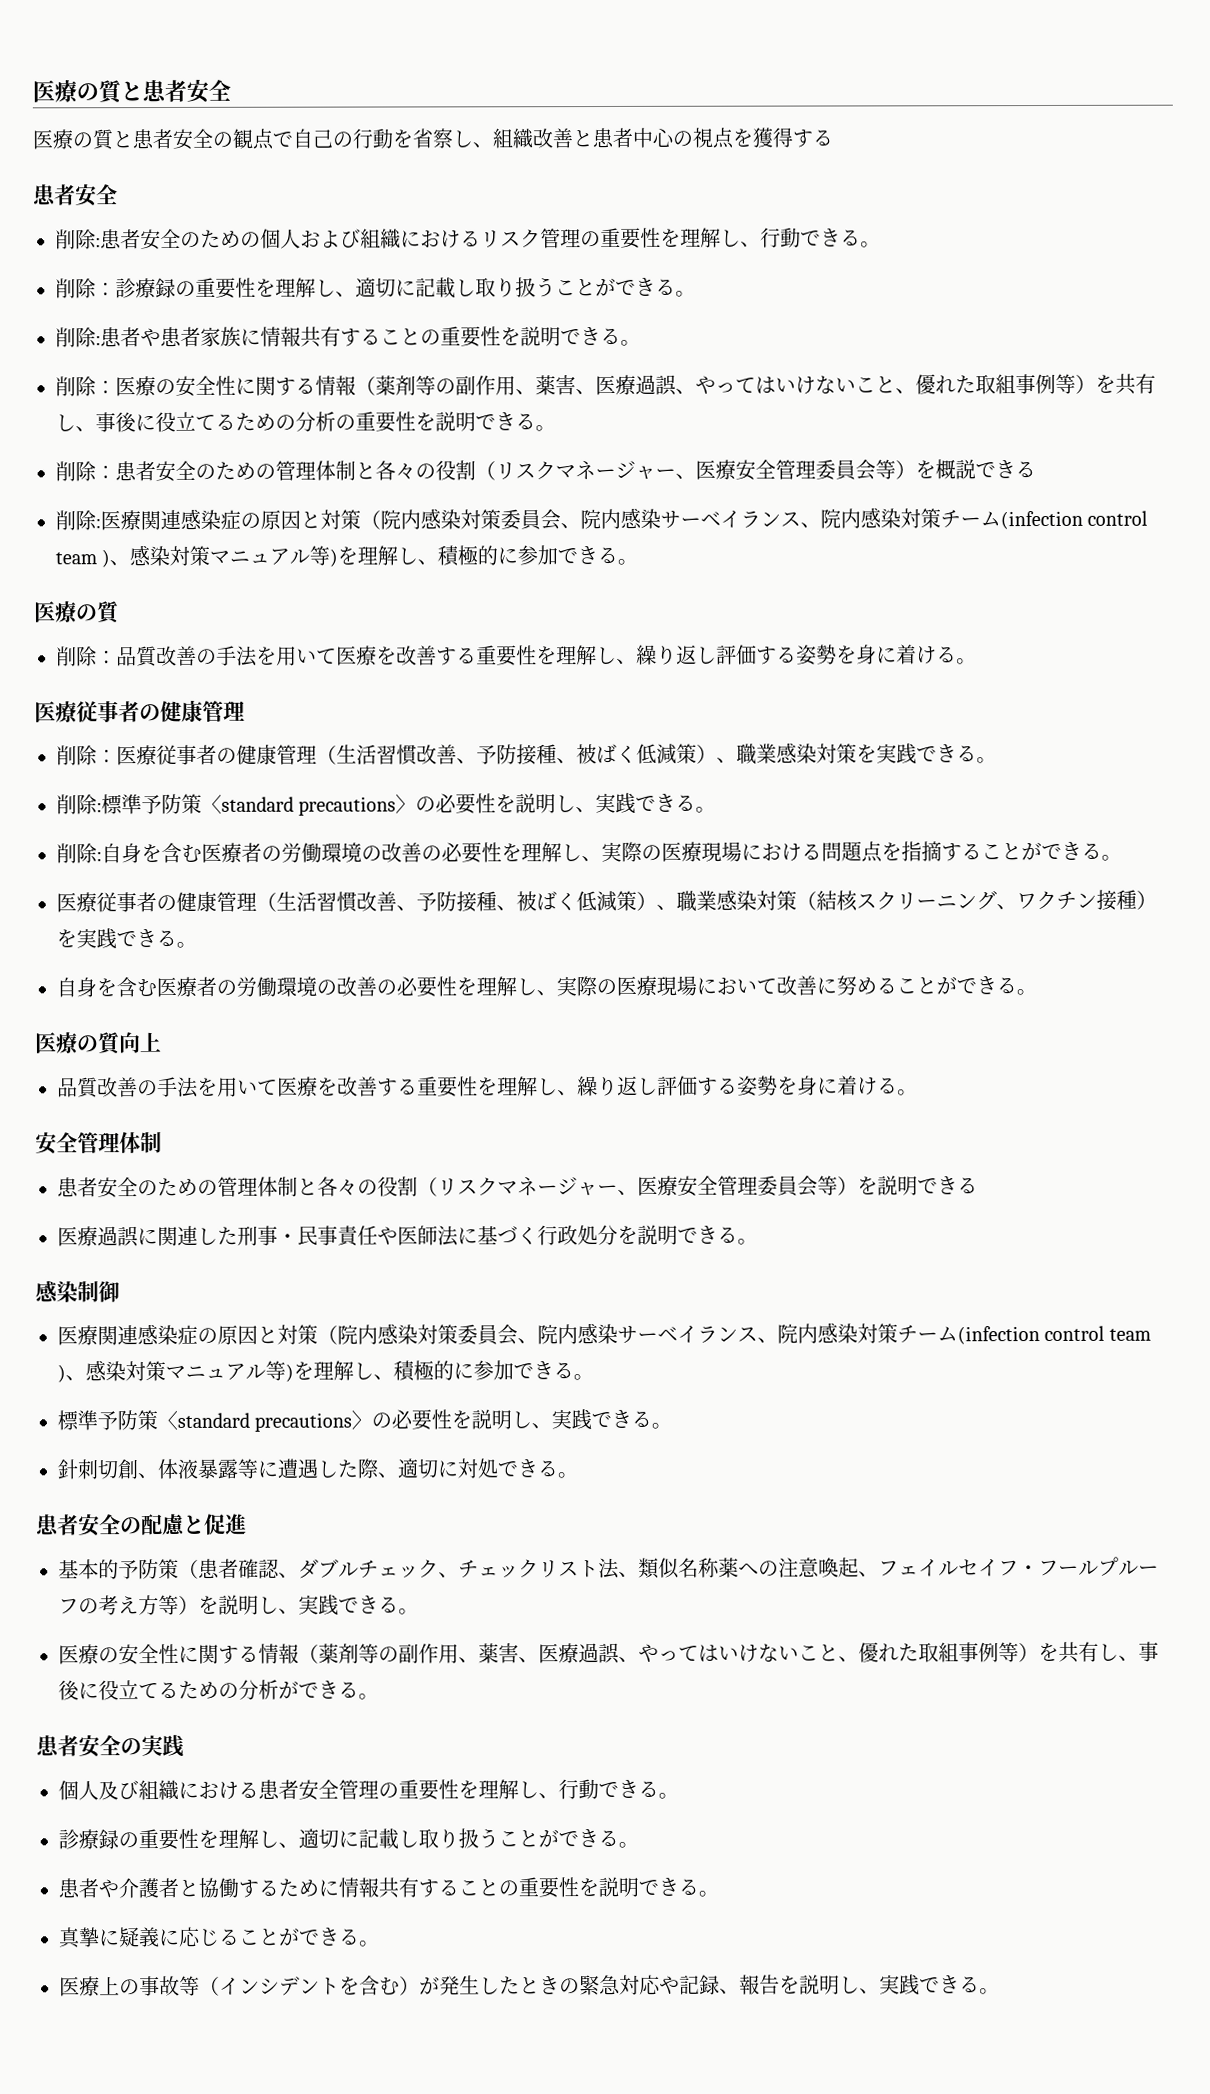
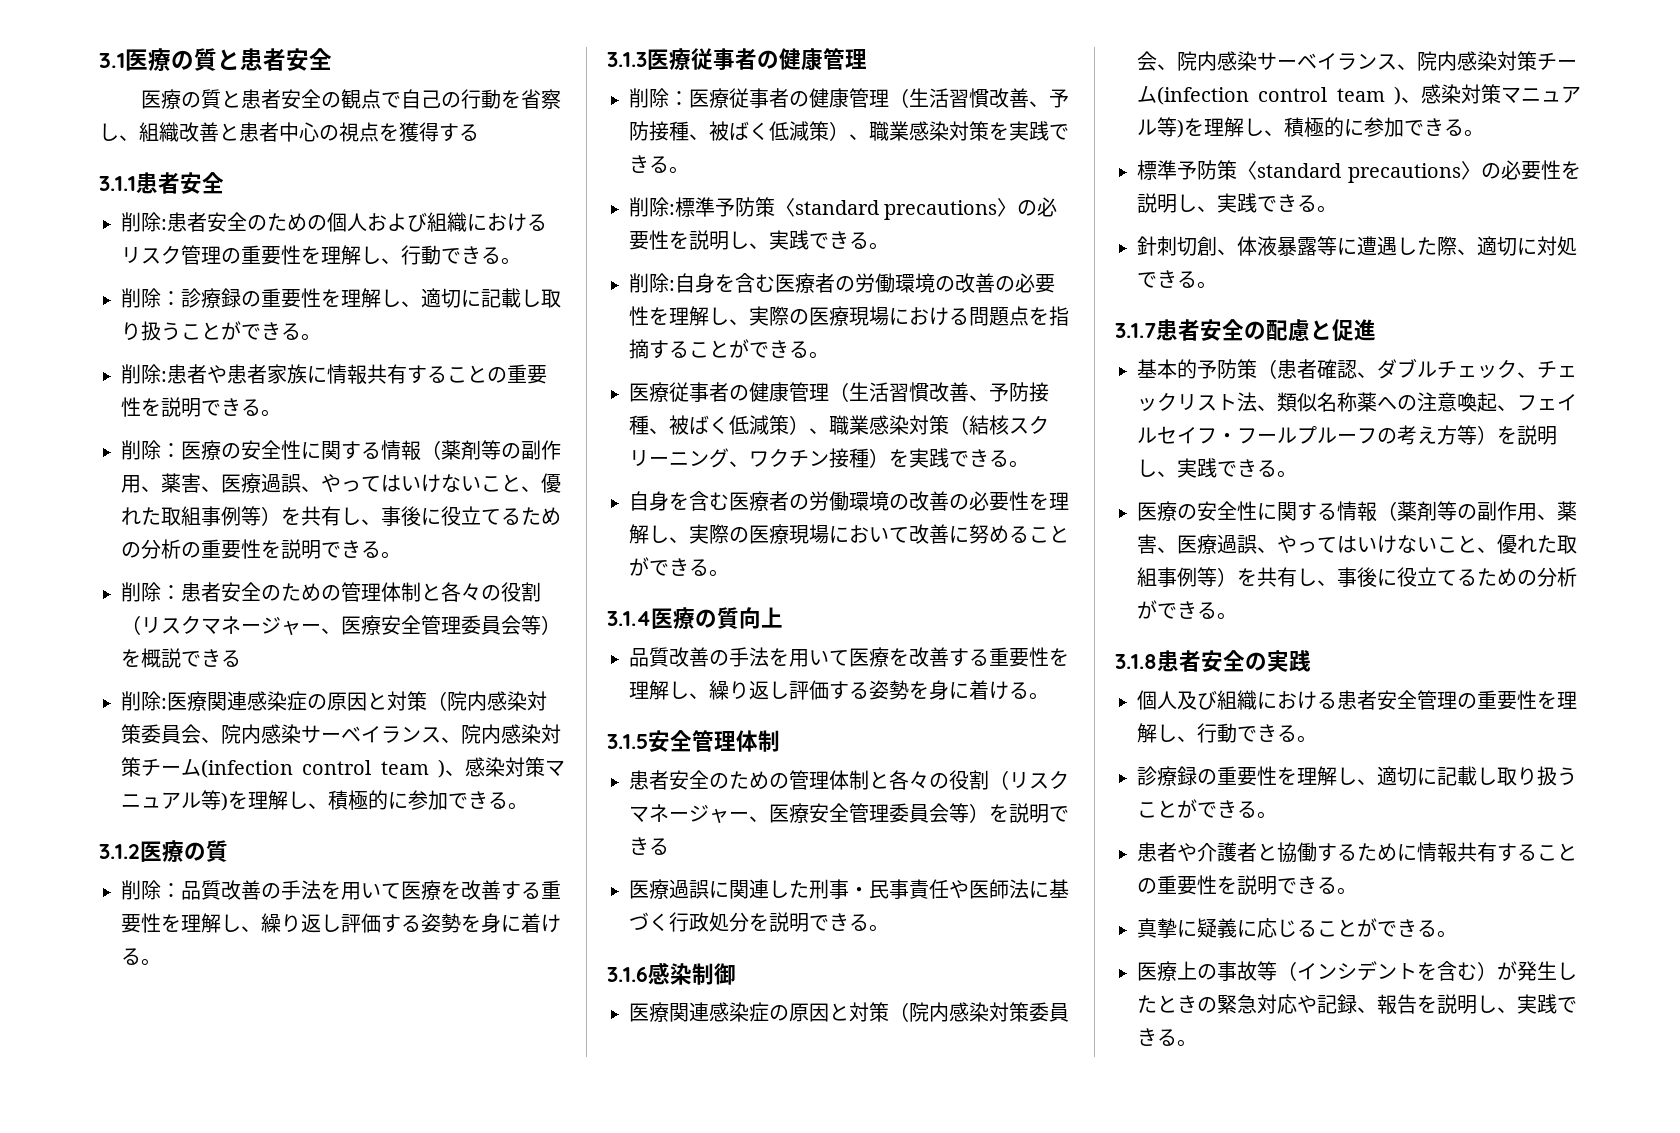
(32, 91) none -> [99,53,125,68] 3.1
(833, 138) none -> [99,176,136,191] 3.1.1
(639, 561) none -> [99,844,140,859] 3.1.2
(977, 661) none -> [607,52,647,67] 3.1.3
(1037, 992) none -> [607,611,651,626] 3.1.4
(918, 1092) none -> [607,734,648,749] 3.1.5
(758, 1241) none -> [607,967,648,982] 3.1.6
(578, 1475) none -> [1115,323,1156,338] 3.1.7
(379, 1696) none -> [1115,654,1157,669] 3.1.8

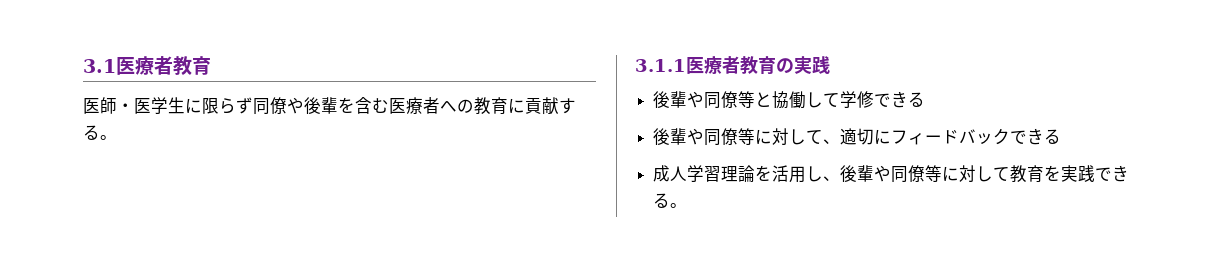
[171,48,332,71] [141,89,562,110] [99,122,479,142] の質と患者安全 // 医療の質と患者安全の観点で自己の行動を省察し、組織改善と患者中心の視点を獲得する -> [154,56,211,75] [83,97,576,115] [83,125,117,140] 者教育 // 医師・医学生に限らず同僚や後輩を含む医療者への教育に貢献する。
[136,172,224,194] [121,212,547,232] [121,245,521,265] [121,288,561,308] [121,321,321,341] [121,364,547,385] [121,397,281,417] [121,440,561,461] [121,473,561,493] [121,506,561,526] [121,539,401,559] [121,582,541,602] [121,615,561,635] [121,648,241,668] [121,691,547,711] [121,724,561,744] [121,757,565,778] [121,790,528,811] [99,840,228,862] [121,880,561,900] [121,913,561,933] [121,948,161,966] [607,48,867,71] [629,88,1069,108] [629,121,1069,141] [629,155,689,174] [629,197,1058,220] [629,230,889,250] [629,273,1055,293] [629,306,1069,326] [629,339,829,359] [629,382,1049,402] [629,415,1049,435] [629,448,1029,468] [629,491,1069,511] [629,524,1069,544] [629,557,729,577] [607,607,783,629] [629,647,1069,667] [629,680,1049,700] [607,730,780,752] [629,770,1069,790] [629,803,1069,823] [629,837,669,855] [629,879,1069,899] [629,912,889,932] [607,962,736,985] [629,1002,1069,1022] [1137,51,1577,71] [1137,84,1581,105] [1137,117,1484,138] [1137,160,1581,183] [1137,193,1337,213] [1137,236,1577,256] [1137,270,1217,289] [1115,319,1376,342] [1137,358,1577,379] [1137,392,1577,412] [1137,425,1557,445] [1137,458,1297,478] [1137,501,1577,522] [1137,534,1577,554] [1137,567,1577,587] [1137,600,1237,620] [1115,650,1311,672] [1137,690,1577,710] [1137,723,1317,743] [1137,766,1577,786] [1137,799,1277,819] [1137,842,1577,863] [1137,875,1357,895] [1137,918,1457,938] [1137,961,1577,981] [1137,994,1517,1015] 患者安全 // 削除:患者安全のための個人および組織におけるリスク管理の重要性を理解し、行動できる。 // 削除：診療録の重要性を理解し、適切に記載し取り扱うことができる。 // 削除:患者や患者家族に情報共有することの重要性を説明できる。 // 削除：医療の安全性に関する情報（薬剤等の副作用、薬害、医療過誤、やってはいけないこと、優れた取組事例等）を共有し、事後に役立てるための分析の重要性を説明できる。 // 削除：患者安全のための管理体制と各々の役割（リスクマネージャー、医療安全管理委員会等）を概説できる // 削除:医療関連感染症の原因と対策（院内感染対策委員会、院内感染サーベイランス、院内感染対策チーム(infection control team )、感染対策マニュアル等)を理解し、積極的に参加できる。 // 3.1.2医療の質 // 削除：品質改善の手法を用いて医療を改善する重要性を理解し、繰り返し評価する姿勢を身に着ける。 // 3.1.3医療従事者の健康管理 // 削除：医療従事者の健康管理（生活習慣改善、予防接種、被ばく低減策）、職業感染対策を実践できる。 // 削除:標準予防策〈standard precautions〉の必要性を説明し、実践できる。 // 削除:自身を含む医療者の労働環境の改善の必要性を理解し、実際の医療現場における問題点を指摘することができる。 // 医療従事者の健康管理（生活習慣改善、予防接種、被ばく低減策）、職業感染対策（結核スクリーニング、ワクチン接種）を実践できる。 // 自身を含む医療者の労働環境の改善の必要性を理解し、実際の医療現場において改善に努めることができる。 // 3.1.4医療の質向上 // 品質改善の手法を用いて医療を改善する重要性を理解し、繰り返し評価する姿勢を身に着ける。 // 3.1.5安全管理体制 // 患者安全のための管理体制と各々の役割（リスクマネージャー、医療安全管理委員会等）を説明できる // 医療過誤に関連した刑事・民事責任や医師法に基づく行政処分を説明できる。 // 3.1.6感染制御 // 医療関連感染症の原因と対策（院内感染対策委員会、院内感染サーベイランス、院内感染対策チーム(infection control team )、感染対策マニュアル等)を理解し、積極的に参加できる。 // 標準予防策〈standard precautions〉の必要性を説明し、実践できる。 // 針刺切創、体液暴露等に遭遇した際、適切に対処できる。 // 3.1.7患者安全の配慮と促進 // 基本的予防策（患者確認、ダブルチェック、チェックリスト法、類似名称薬への注意喚起、フェイルセイフ・フールプルーフの考え方等）を説明し、実践できる。 // 医療の安全性に関する情報（薬剤等の副作用、薬害、医療過誤、やってはいけないこと、優れた取組事例等）を共有し、事後に役立てるための分析ができる。 // 3.1.8患者安全の実践 // 個人及び組織における患者安全管理の重要性を理解し、行動できる。 // 診療録の重要性を理解し、適切に記載し取り扱うことができる。 // 患者や介護者と協働するために情報共有することの重要性を説明できる。 // 真摯に疑義に応じることができる。 // 医療上の事故等（インシデントを含む）が発生したときの緊急対応や記録、報告を説明し、 -> [686,56,830,74] [653,91,926,109] [653,128,1062,146] [653,165,1062,183] 医療者教育の実践 // 後輩や同僚等と協働して学修できる // 後輩や同僚等に対して、適切にフィードバックできる // 成人学習理論を活用し、後輩や同僚等に対して教育を

